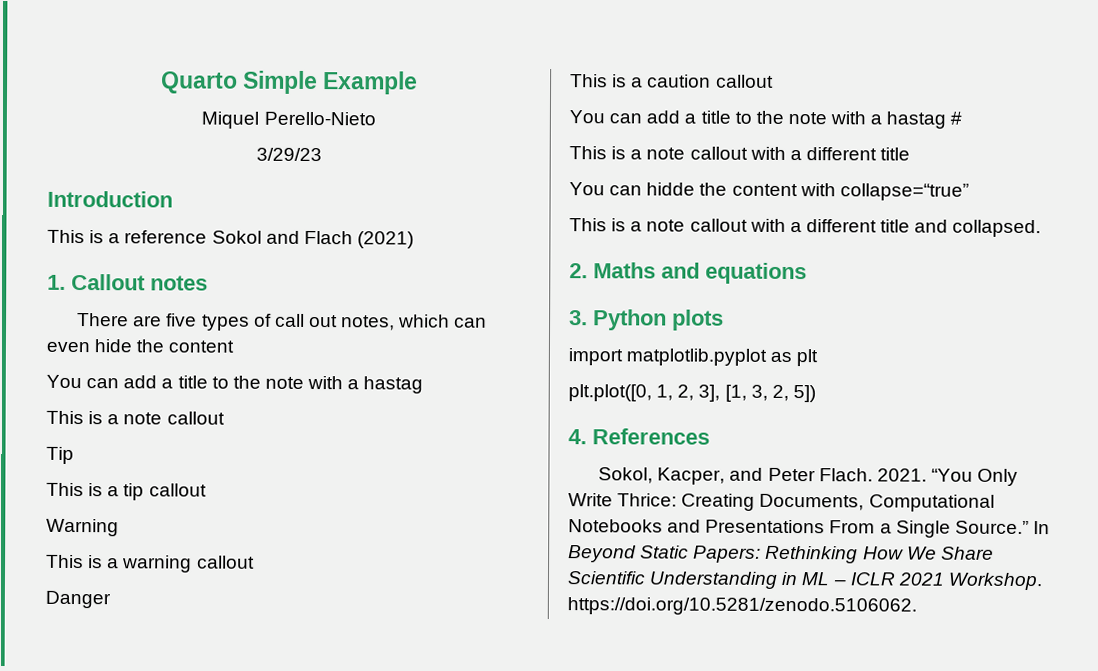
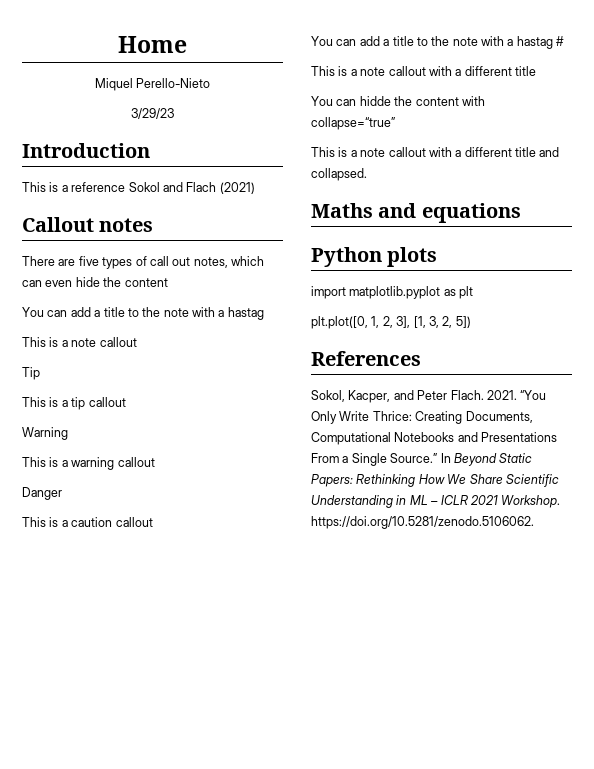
[160,70,419,95] Quarto Simple Example -> [118,36,187,53] Home
[47,274,66,290] 1. -> (255, 188) none
[569,263,588,279] 2. -> (367, 174) none
[569,310,588,326] 3. -> (521, 213) none
[568,429,587,445] 4. -> (471, 322) none

